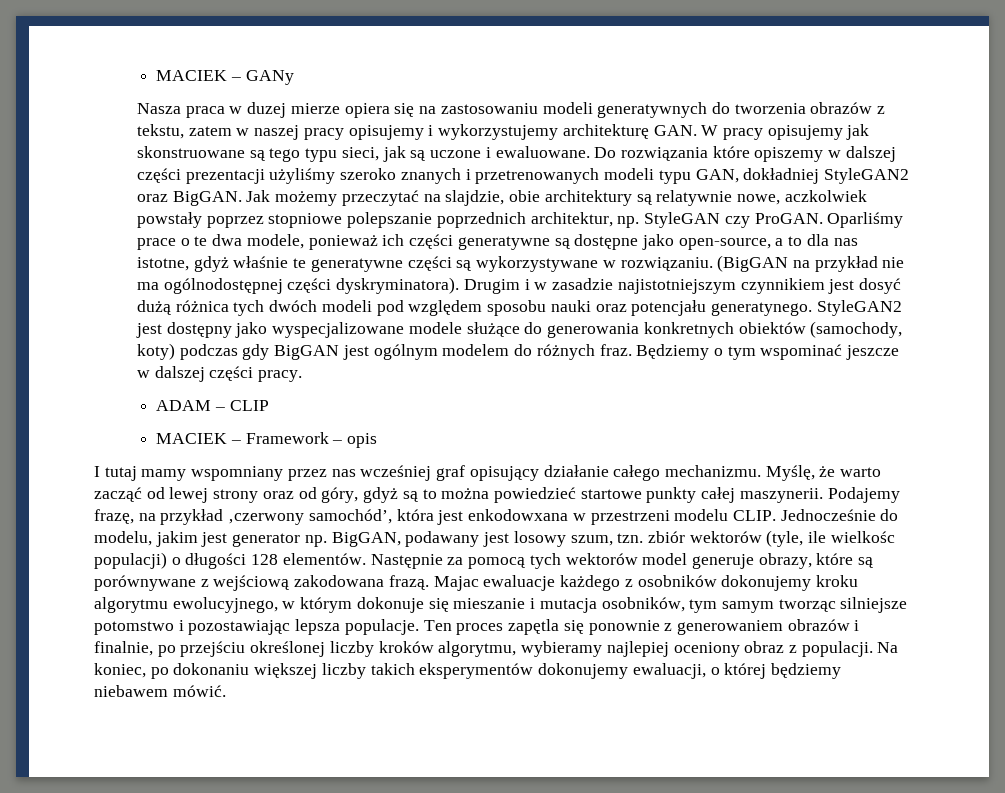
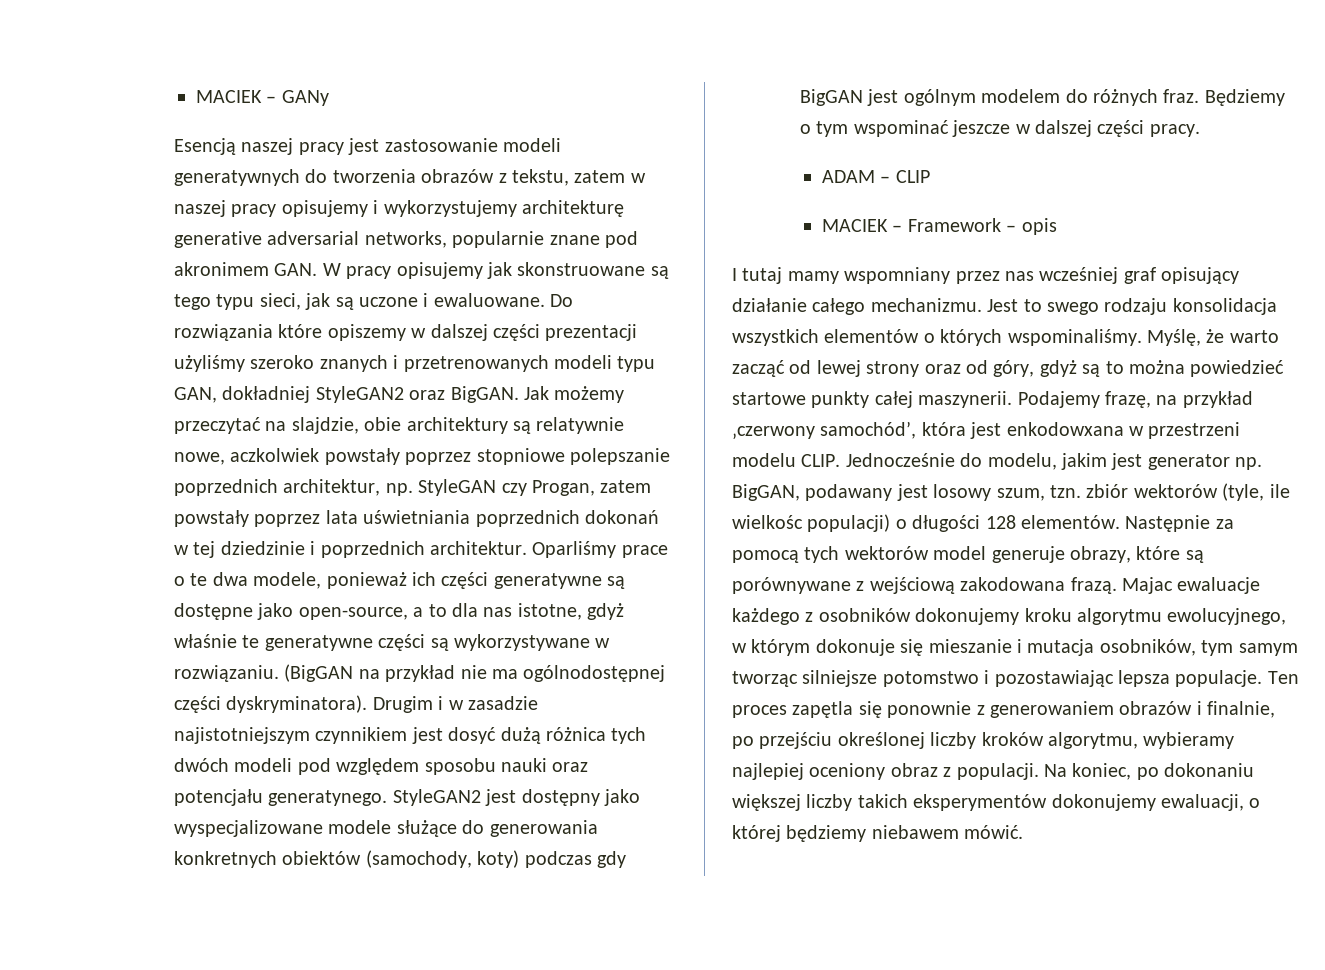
[137,102,538,118] Nasza praca w duzej mierze opiera się na zastosowaniu -> [173,138,498,155] Esencją naszej pracy jest zastosowanie
(649, 131) none -> [173,231,638,248] [173,262,269,276] generative adversarial networks, popularnie znane pod akronimem
[754,213,823,224] ProGAN. -> [531,480,652,496] [173,510,659,527] [173,541,527,558] Progan, zatem powstały poprzez lata uświetniania poprzednich dokonań w tej dziedzinie i poprzednich architektur.
(761, 471) none -> [987,298,1277,315] [732,329,1142,346] Jest to swego rodzaju konsolidacja wszystkich elementów o których wspominaliśmy.

